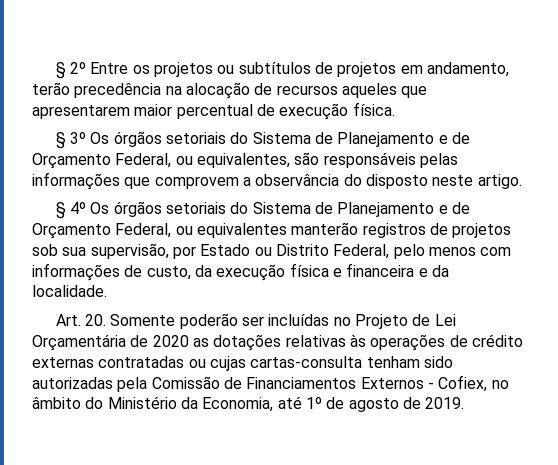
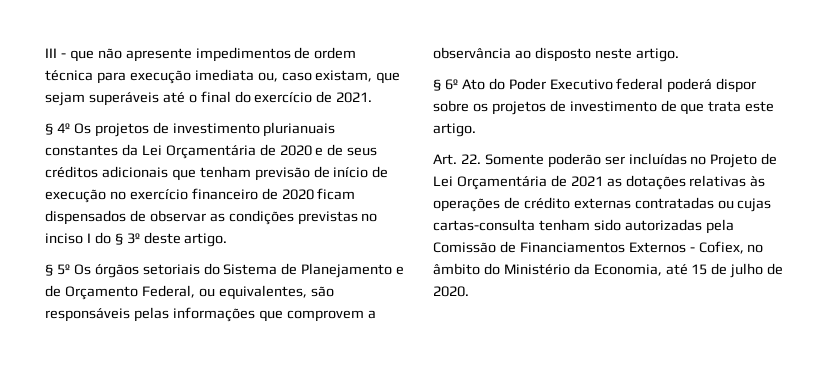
[55,62,509,79] [32,82,428,99] [32,102,395,120] [55,132,87,149] § 2º Entre os projetos ou subtítulos de projetos em andamento, terão precedência na alocação de recursos aqueles que apresentarem maior percentual de execução física. // § 3º -> [45,47,357,62] [45,69,401,84] [45,91,373,106] [45,122,336,137] [45,144,378,159] [45,166,389,181] [45,188,356,203] [45,210,378,225] [45,232,228,247] [45,264,70,276] III - que não apresente impedimentos de ordem técnica para execução imediata ou, caso existam, que sejam superáveis até o final do exercício de 2021. // § 4º Os projetos de investimento plurianuais constantes da Lei Orçamentária de 2020 e de seus créditos adicionais que tenham previsão de início de execução no exercício financeiro de 2020 ficam dispensados de observar as condições previstas no inciso I do § 3º deste artigo. // § 5º
[343,174,362,186] do -> [514,50,531,59] ao
[70,201,470,217] [32,222,512,239] [32,243,512,259] [32,263,449,281] [32,285,107,297] 4º Os órgãos setoriais do Sistema de Planejamento e de Orçamento Federal, ou equivalentes manterão registros de projetos sob sua supervisão, por Estado ou Distrito Federal, pelo menos com informações de custo, da execução física e financeira e da localidade. -> [444,78,757,93] [433,100,775,115] [433,123,476,137] 6º Ato do Poder Executivo federal poderá dispor sobre os projetos de investimento de que trata este artigo.
[85,314,107,326] 20. -> [460,154,481,164] 22.
[152,335,189,347] 2020 -> [570,176,603,187] 2021
[305,397,465,412] 1º de agosto de 2019. -> [691,263,784,278] [433,286,469,297] 15 de julho de 2020.

